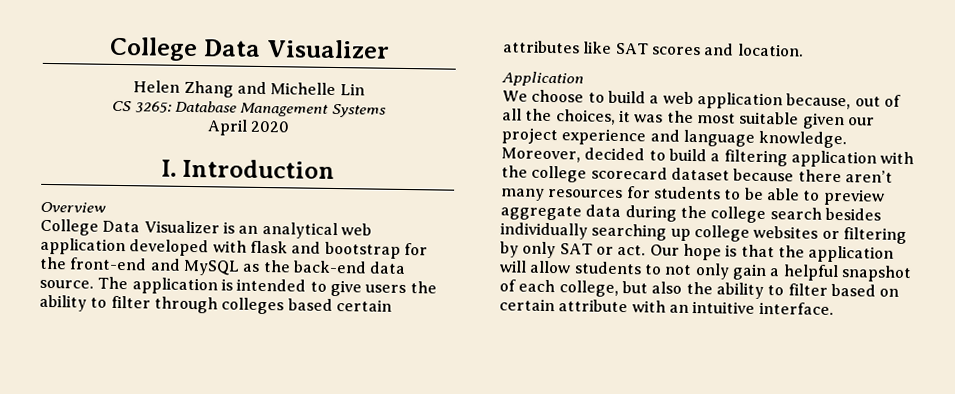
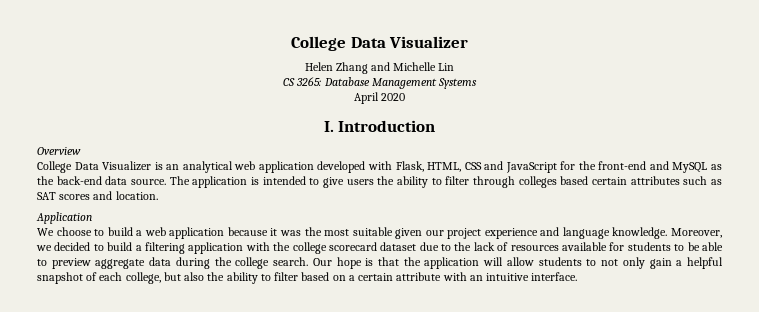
[249,240,401,259] flask and bootstrap -> [395,161,557,173] Flask, HTML, CSS and JavaScript
[583,41,613,54] like -> [683,176,722,185] such as
[786,93,901,110] [502,108,616,125] because, out of all the choices, -> [227,227,268,236] because
(581, 155) none -> [36,245,52,251] we
[733,168,893,183] [500,188,624,201] because there aren’t many resources -> [419,242,608,251] due to the lack of resources available
[769,207,881,221] [500,222,907,244] [500,241,647,259] search besides individually searching up college websites or filtering by only SAT or act. -> [273,257,309,266] search.
(900, 292) none -> [348,275,355,281] a

